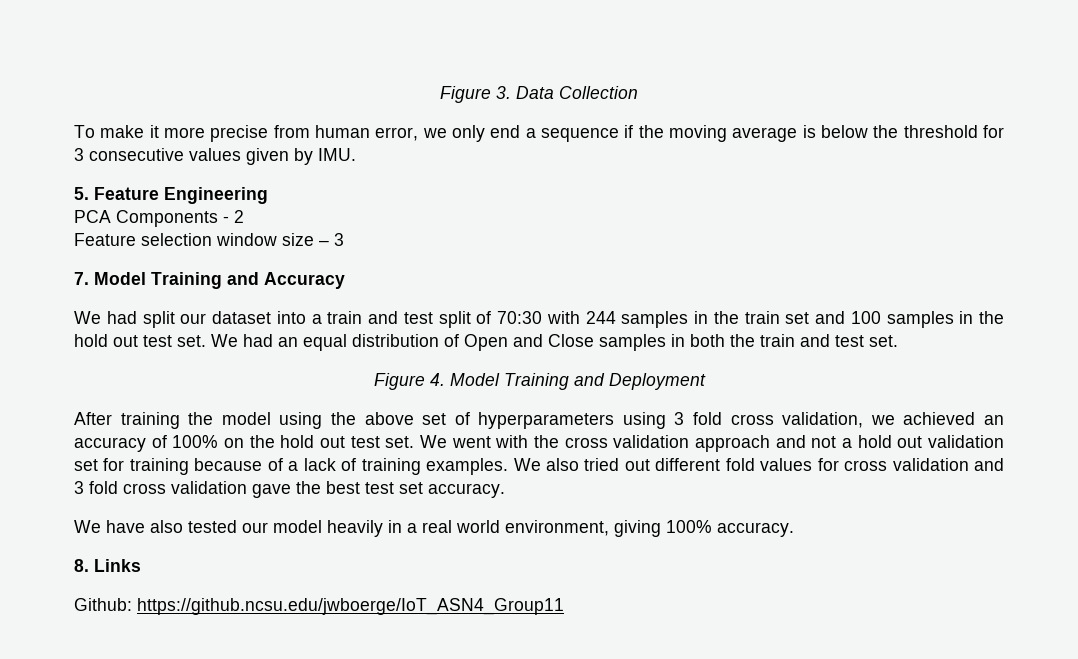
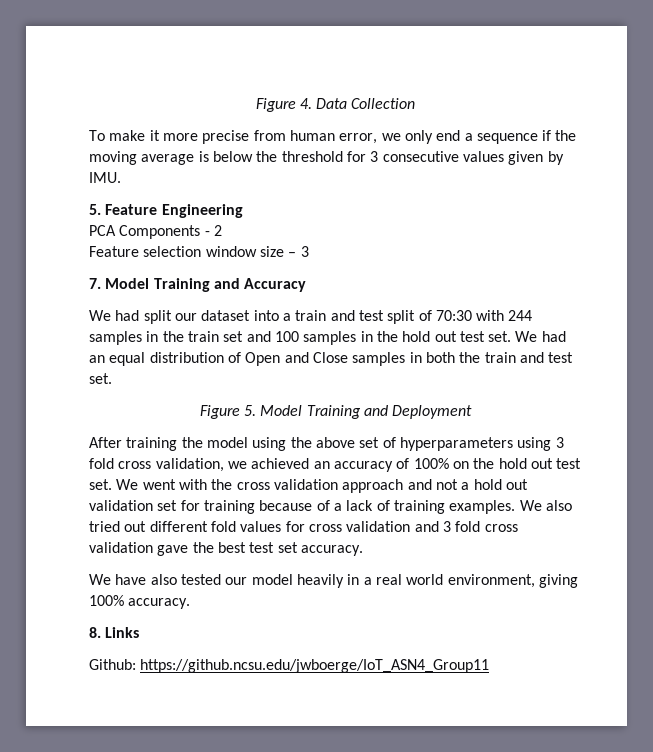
[440,86,511,103] Figure 3. -> [255,98,312,112] Figure 4.
[429,373,445,386] 4. -> [244,405,257,416] 5.

